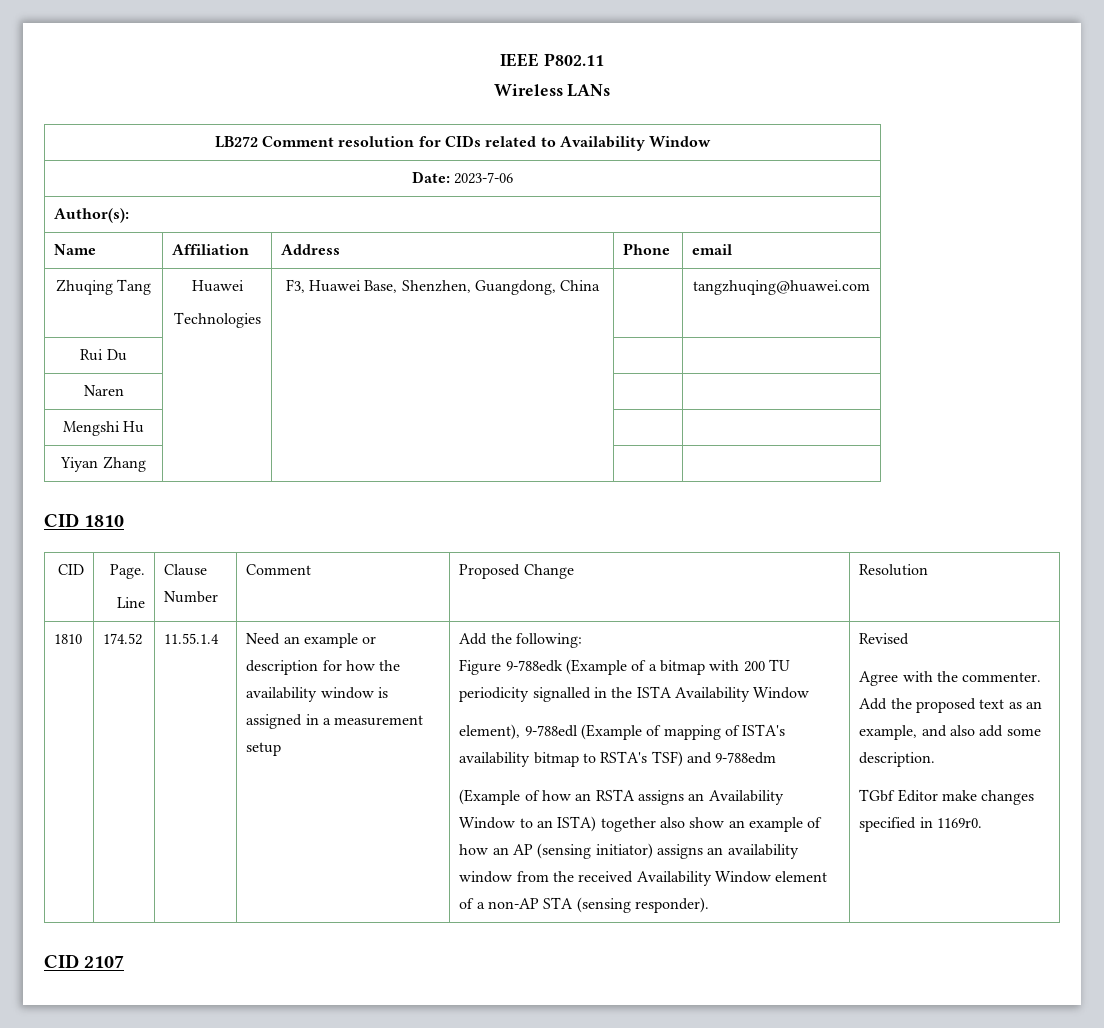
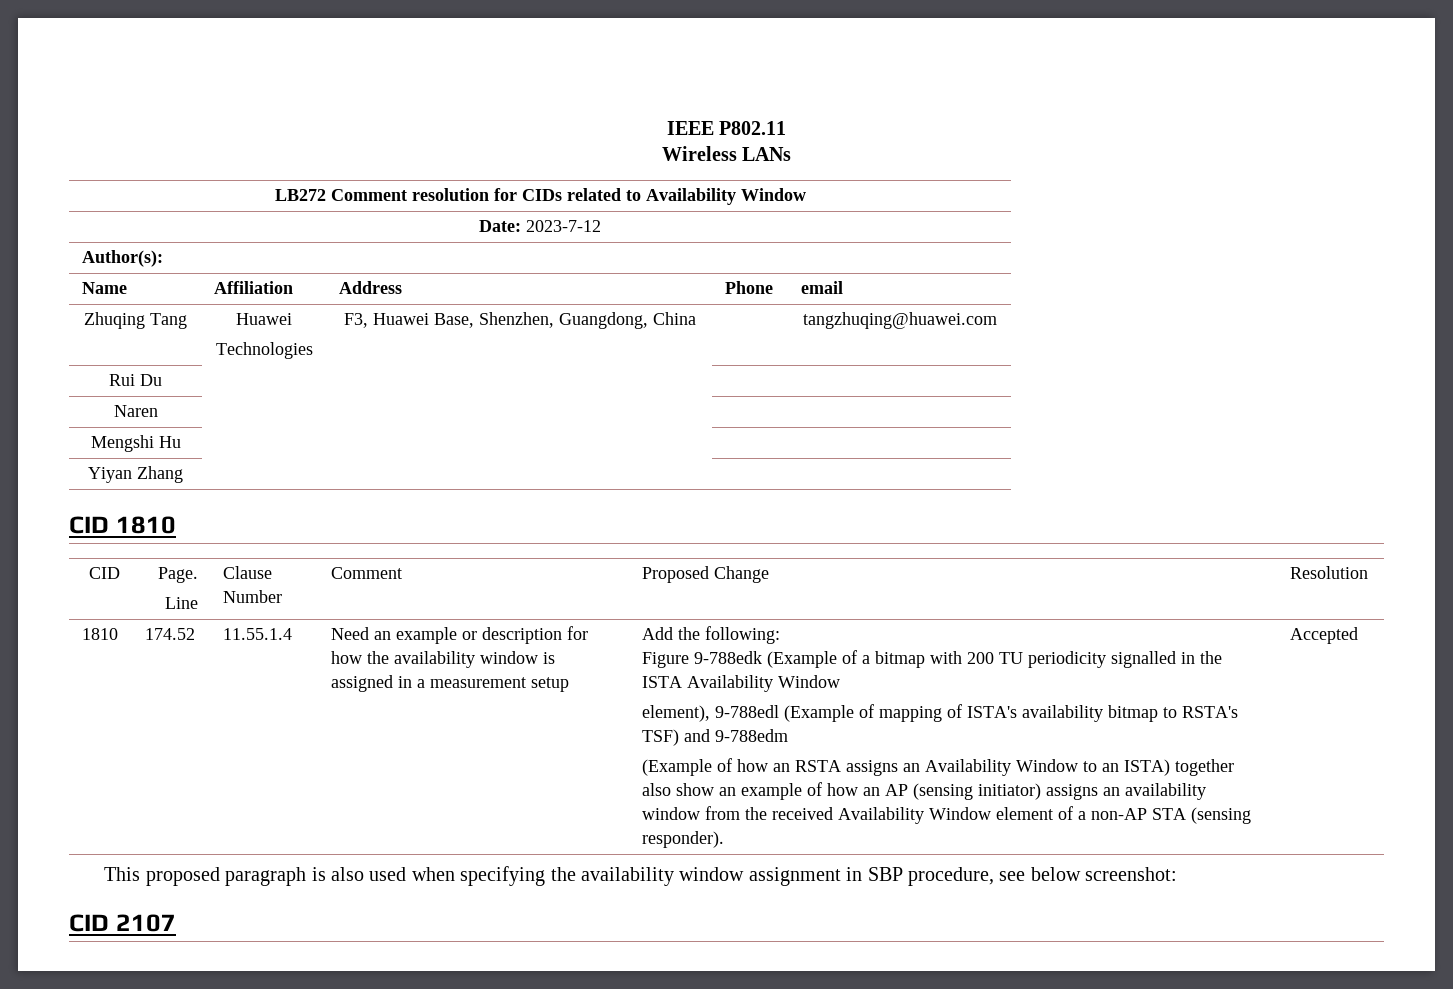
[454,172,514,184] 2023-7-06 -> [526,220,601,232] 2023-7-12
[859,633,910,645] [859,671,1042,686] [859,698,1043,713] [859,725,1041,740] [859,752,936,767] [859,789,1035,805] [859,817,983,832] Revised // Agree with the commenter. Add the proposed text as an example, and also add some description. // TGbf Editor make changes specified in 1169r0. -> [1290,627,1359,644] [104,866,1178,886] Accepted // This proposed paragraph is also used when specifying the availability window assignment in SBP procedure, see below screenshot:

